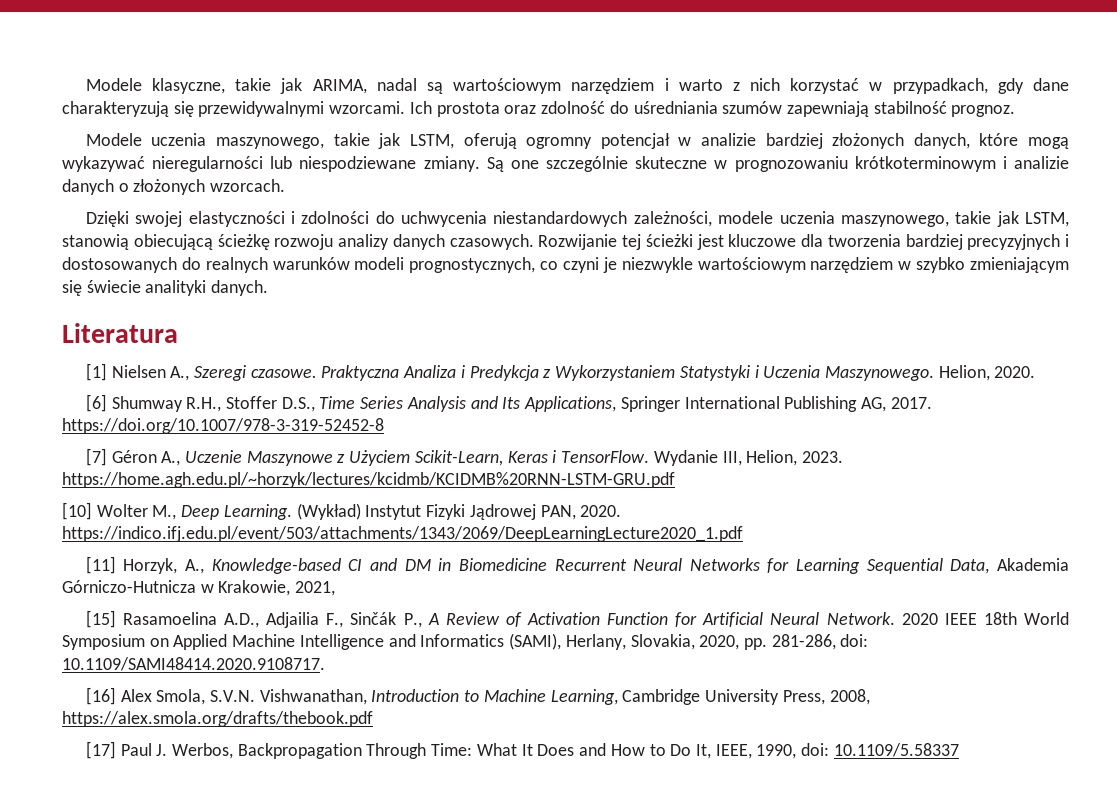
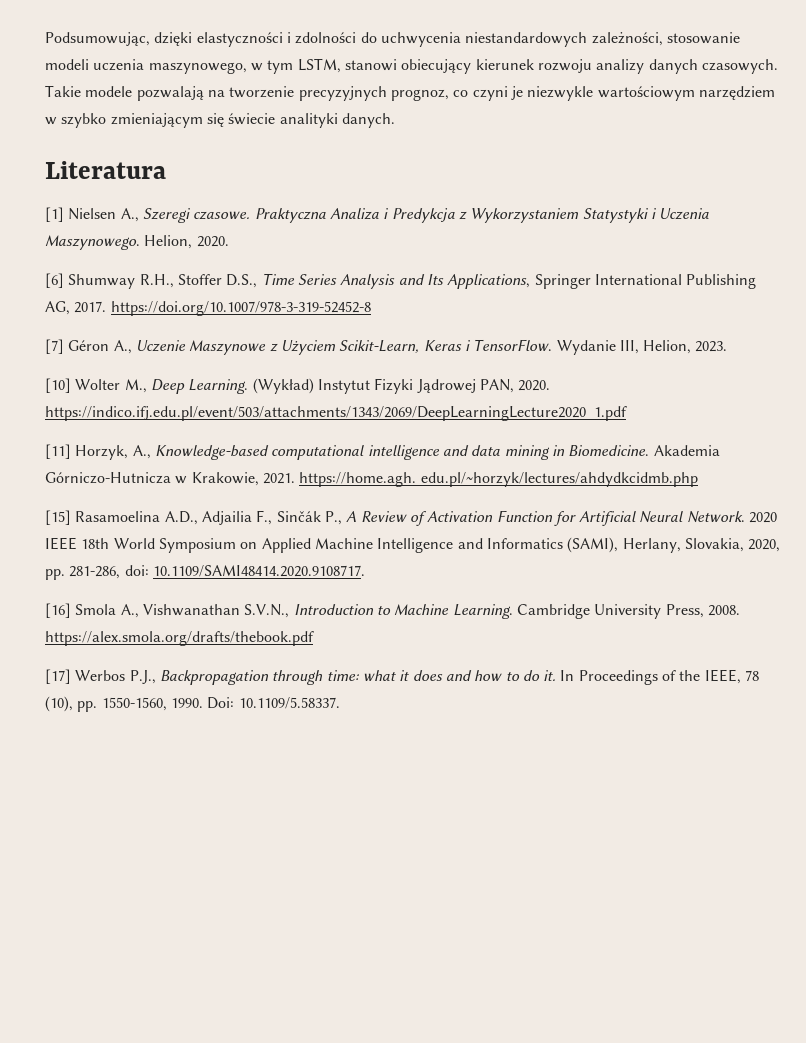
[85,78,1069,94] [62,101,1016,117] [85,133,1069,149] [62,156,1069,172] [62,179,286,195] [85,211,183,227] Modele klasyczne, takie jak ARIMA, nadal są wartościowym narzędziem i warto z nich korzystać w przypadkach, gdy dane charakteryzują się przewidywalnymi wzorcami. Ich prostota oraz zdolność do uśredniania szumów zapewniają stabilność prognoz. // Modele uczenia maszynowego, takie jak LSTM, oferują ogromny potencjał w analizie bardziej złożonych danych, które mogą wykazywać nieregularności lub niespodziewane zmiany. Są one szczególnie skuteczne w prognozowaniu krótkoterminowym i analizie danych o złożonych wzorcach. // Dzięki swojej -> [45,32,193,46] Podsumowując, dzięki
[718,211,1070,227] [62,234,1069,250] [62,257,536,273] modele uczenia maszynowego, takie jak LSTM, stanowią obiecującą ścieżkę rozwoju analizy danych czasowych. Rozwijanie tej ścieżki jest kluczowe dla tworzenia bardziej precyzyjnych i dostosowanych do realnych warunków modeli prognostycznych, -> [666,32,740,44] [45,58,778,74] [45,85,449,101] stosowanie modeli uczenia maszynowego, w tym LSTM, stanowi obiecujący kierunek rozwoju analizy danych czasowych. Takie modele pozwalają na tworzenie precyzyjnych prognoz,
[62,472,675,488] https://home.agh.edu.pl/~horzyk/lectures/kcidmb/KCIDMB%20RNN-LSTM-GRU.pdf -> (728, 346) none
[348,558,990,574] CI and DM in Biomedicine Recurrent Neural Networks for Learning Sequential Data, -> [271,445,650,460] computational intelligence and data mining in Biomedicine.
[295,581,336,596] 2021, -> [262,472,698,487] 2021. https://home.agh. edu.pl/~horzyk/lectures/ahdydkcidmb.php
[120,689,367,705] Alex Smola, S.V.N. Vishwanathan, -> [75,604,290,618] Smola A., Vishwanathan S.V.N.,
[550,689,618,705] Learning, -> [452,604,513,619] Learning.
[829,689,870,705] 2008, -> [707,605,740,616] 2008.
[120,743,959,759] Paul J. Werbos, Backpropagation Through Time: What It Does and How to Do It, IEEE, 1990, doi: 10.1109/5.58337 -> [75,669,760,685] [45,696,340,712] Werbos P.J., Backpropagation through time: what it does and how to do it. In Proceedings of the IEEE, 78 (10), pp. 1550-1560, 1990. Doi: 10.1109/5.58337.

